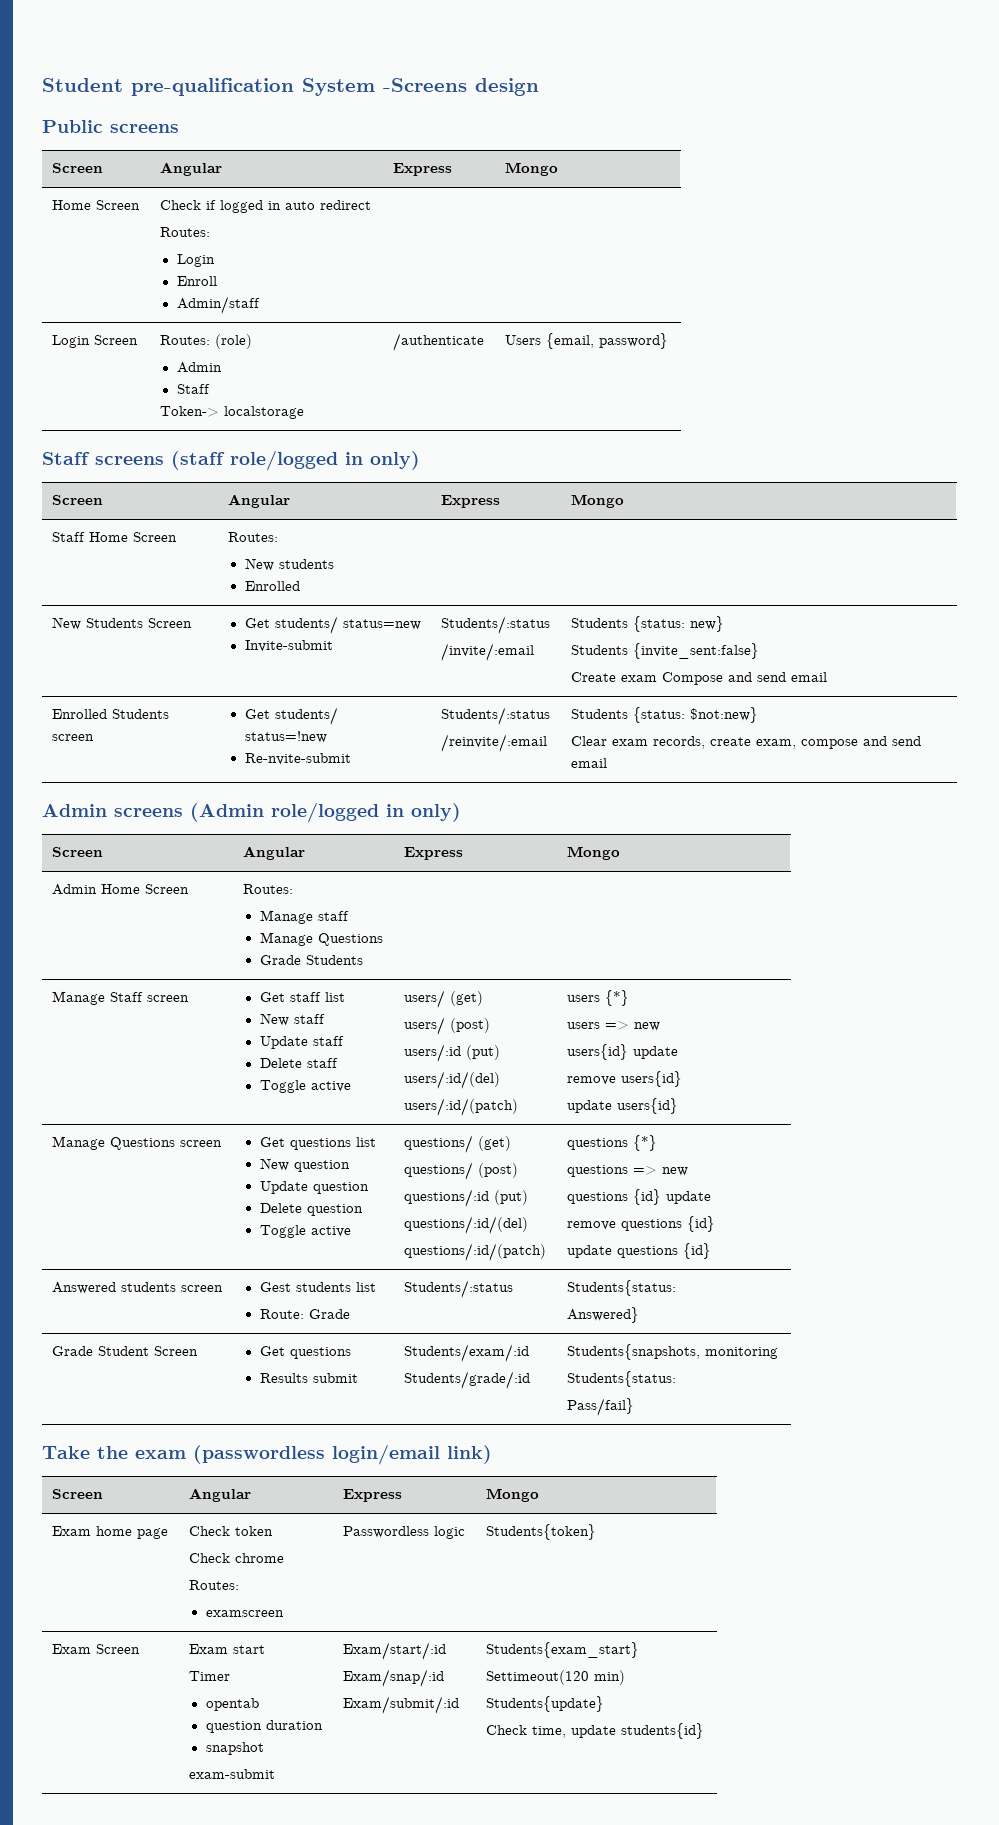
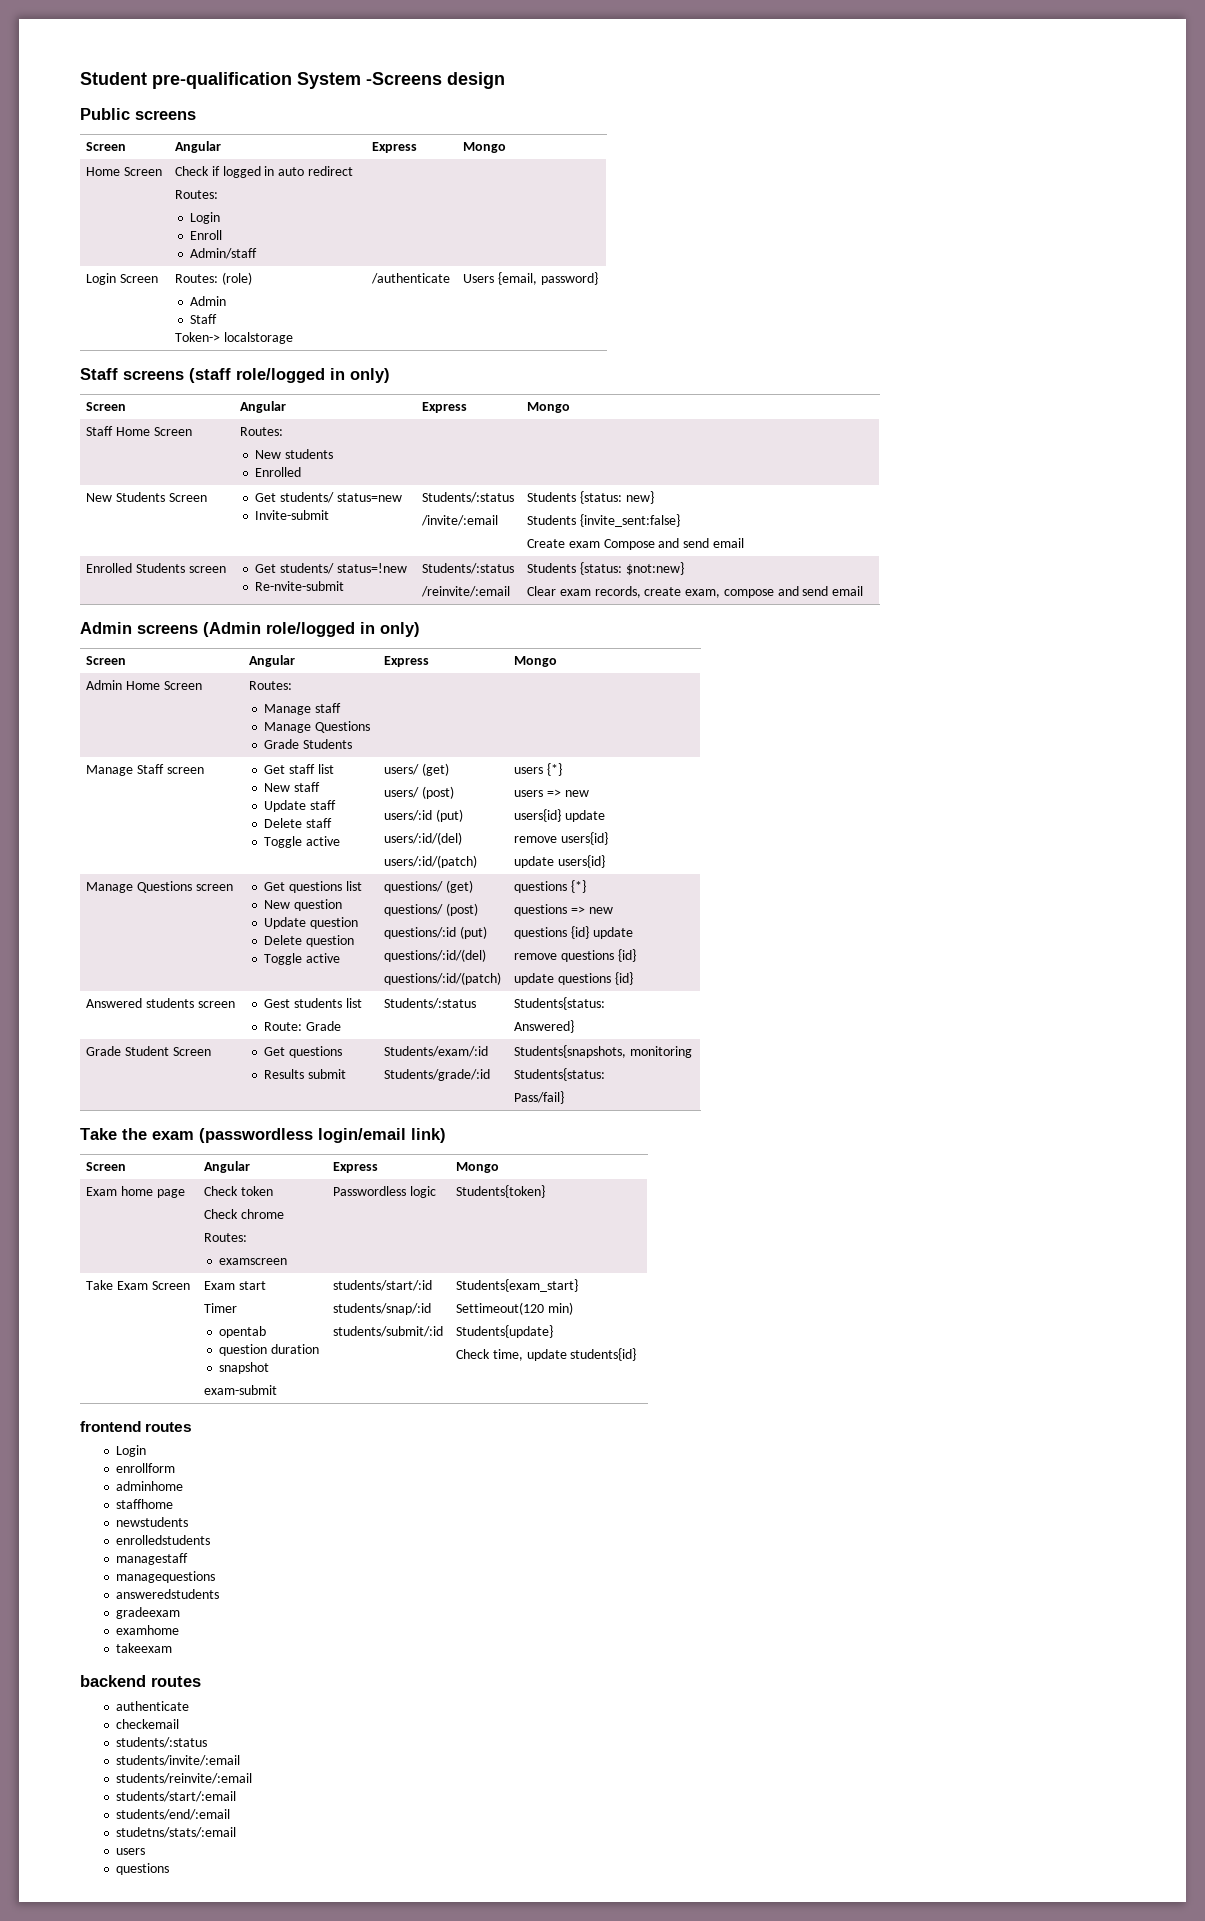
(597, 1532) none -> [85,1280,113,1290] Take
[343,1642,447,1660] [343,1669,445,1687] [343,1696,460,1714] Exam/start/:id // Exam/snap/:id // Exam/submit/:id -> [332,1280,432,1291] [332,1303,431,1315] [332,1326,443,1337] students/start/:id // students/snap/:id // students/submit/:id
(705, 1731) none -> [80,1421,193,1432] [116,1445,147,1457] [116,1463,176,1473] [116,1481,184,1491] [116,1499,174,1509] [116,1517,189,1527] [116,1535,211,1545] [116,1553,189,1565] [116,1571,216,1583] [116,1589,220,1599] [116,1607,181,1619] [116,1625,180,1635] [116,1643,173,1653] [80,1675,201,1687] [116,1701,190,1711] [116,1719,180,1729] [116,1737,208,1748] [116,1755,241,1766] [116,1773,253,1784] [116,1791,237,1802] [116,1809,231,1820] [116,1827,237,1838] [116,1848,146,1855] [116,1863,170,1875] // frontend routes // Login // enrollform // adminhome // staffhome // newstudents // enrolledstudents // managestaff // managequestions // answeredstudents // gradeexam // examhome // takeexam // backend routes // authenticate // checkemail // students/:status // students/invite/:email // students/reinvite/:email // students/start/:email // students/end/:email // studetns/stats/:email // users // questions

